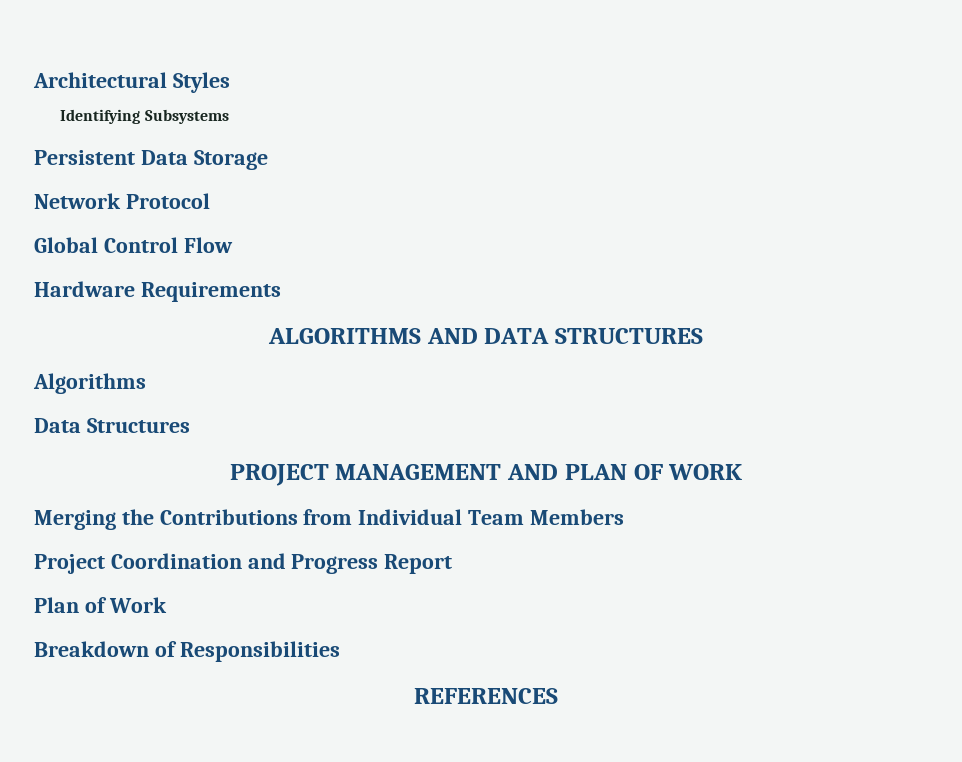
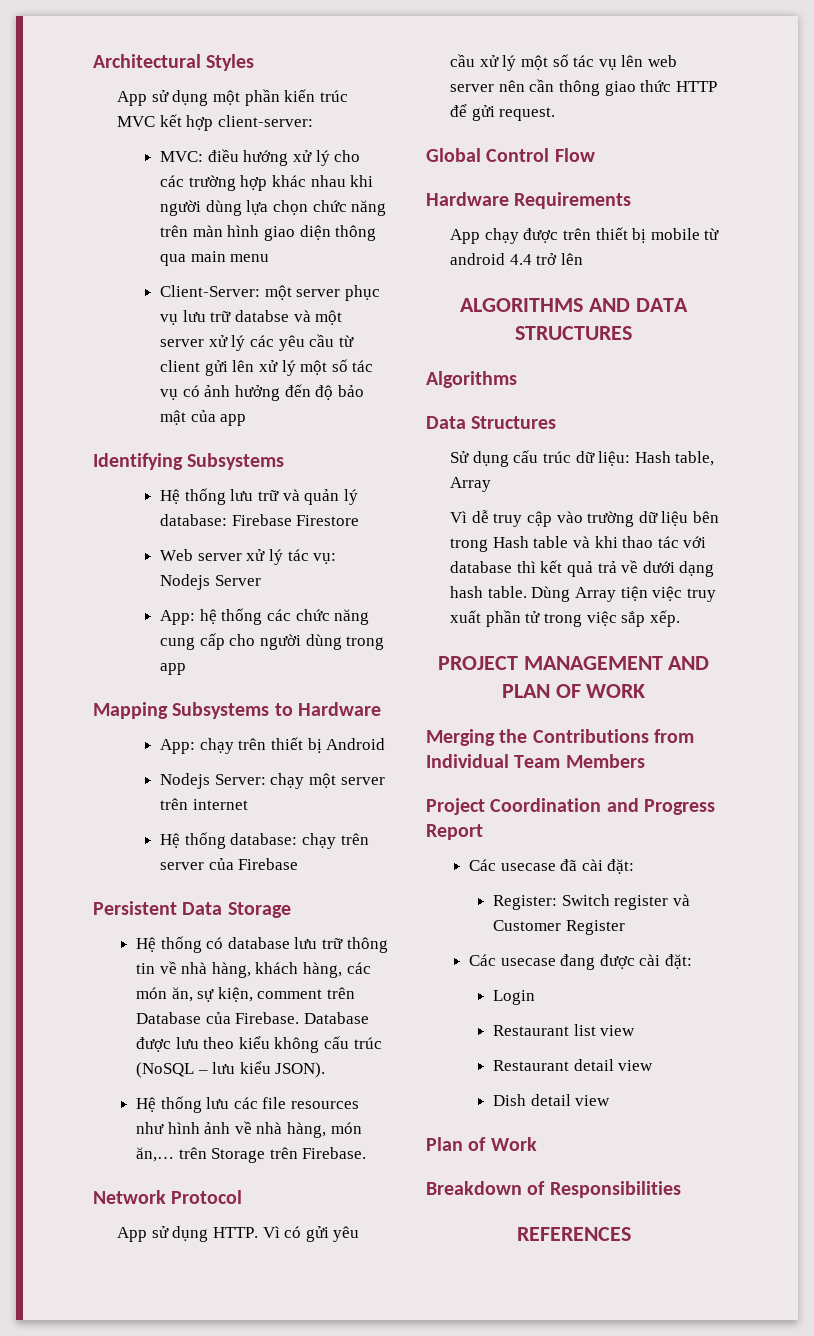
[60,109,229,124] [34,150,268,170] [34,193,210,209] Identifying Subsystems // Persistent Data Storage // Network Protocol -> [117,89,348,106] [117,114,314,131] [160,149,361,166] [160,175,374,191] [160,200,387,216] [160,225,377,241] [160,251,270,266] [160,285,381,301] [160,310,343,325] [160,334,354,351] [160,359,374,376] [160,384,364,401] [160,410,247,426] [93,453,285,470] [160,488,358,505] [160,514,360,526] [160,549,337,565] [160,574,261,590] [160,608,370,625] [160,633,385,650] [160,663,187,675] [93,702,382,719] [160,737,386,754] [160,773,385,789] [160,798,248,810] [160,832,369,849] [160,858,299,870] [93,901,291,918] [135,936,388,953] [135,961,371,978] [135,987,355,1002] [135,1012,369,1024] [135,1036,382,1053] [135,1061,326,1078] [135,1096,359,1113] [135,1121,362,1138] [135,1147,367,1163] [93,1190,243,1204] [117,1226,360,1242] [450,54,677,71] [450,79,717,96] [450,104,556,121] App sử dụng một phần kiến trúc MVC kết hợp client-server: // MVC: điều hướng xử lý cho các trường hợp khác nhau khi người dùng lựa chọn chức năng trên màn hình giao diện thông qua main menu // Client-Server: một server phục vụ lưu trữ databse và một server xử lý các yêu cầu từ client gửi lên xử lý một số tác vụ có ảnh hưởng đến độ bảo mật của app // Identifying Subsystems // Hệ thống lưu trữ và quản lý database: Firebase Firestore // Web server xử lý tác vụ: Nodejs Server // App: hệ thống các chức năng cung cấp cho người dùng trong app // Mapping Subsystems to Hardware // App: chạy trên thiết bị Android // Nodejs Server: chạy một server trên internet // Hệ thống database: chạy trên server của Firebase // Persistent Data Storage // Hệ thống có database lưu trữ thông tin về nhà hàng, khách hàng, các món ăn, sự kiện, comment trên Database của Firebase. Database được lưu theo kiểu không cấu trúc (NoSQL – lưu kiểu JSON). // Hệ thống lưu các file resources như hình ảnh về nhà hàng, món ăn,… trên Storage trên Firebase. // Network Protocol // App sử dụng HTTP. Vì có gửi yêu cầu xử lý một số tác vụ lên web server nên cần thông giao thức HTTP để gửi request.
(281, 292) none -> [450,227,720,244] [450,253,584,265] // App chạy được trên thiết bị mobile từ android 4.4 trở lên
(190, 425) none -> [450,450,715,467] [450,477,492,492] [450,510,719,527] [450,536,707,552] [450,560,715,577] [450,586,716,602] [450,610,680,627] // Sử dụng cấu trúc dữ liệu: Hash table, Array // Vì dễ truy cập vào trường dữ liệu bên trong Hash table và khi thao tác với database thì kết quả trả về dưới dạng hash table. Dùng Array tiện việc truy xuất phần tử trong việc sắp xếp.
(453, 564) none -> [468,859,635,874] [493,894,691,910] [493,920,625,935] [468,954,692,970] [493,990,536,1005] [493,1024,636,1036] [493,1059,654,1071] [493,1094,611,1106] // Các usecase đã cài đặt: // Register: Switch register và Customer Register // Các usecase đang được cài đặt: // Login // Restaurant list view // Restaurant detail view // Dish detail view

